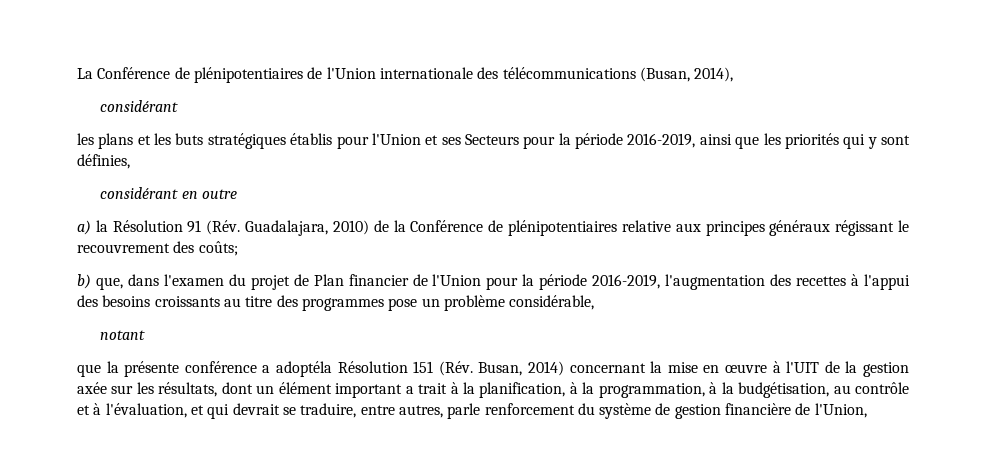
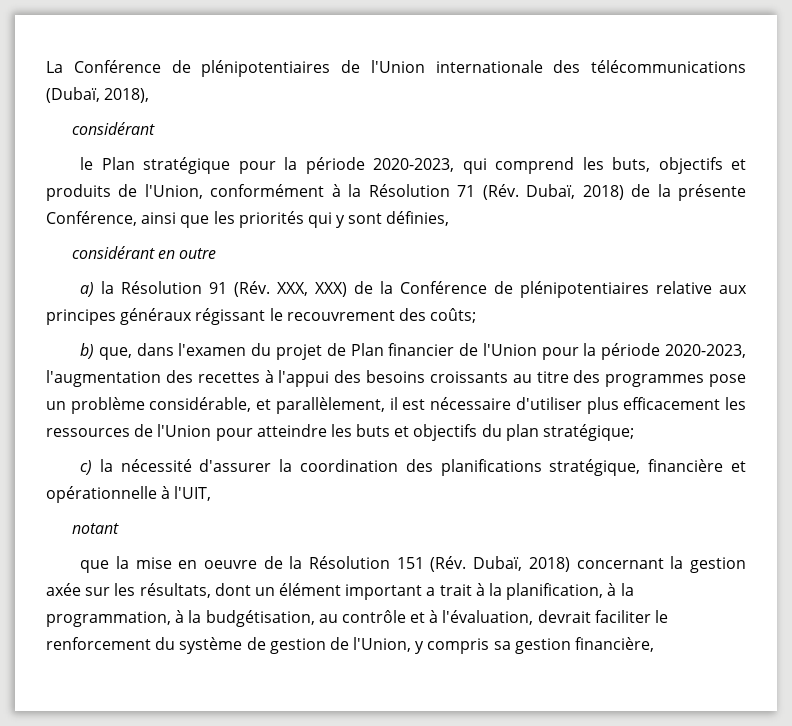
[639,67,734,82] (Busan, 2014), -> [46,87,150,103] (Dubaï, 2018),
[77,133,696,149] les plans et les buts stratégiques établis pour l'Union et ses Secteurs pour la période 2016-2019, -> [80,157,746,174] [46,184,746,201] [46,211,137,226] le Plan stratégique pour la période 2020-2023, qui comprend les buts, objectifs et produits de l'Union, conformément à la Résolution 71 (Rév. Dubaï, 2018) de la présente Conférence,
[245,220,369,236] Guadalajara, 2010) -> [277,282,348,297] XXX, XXX)
[592,274,661,289] 2016-2019, -> [664,344,746,358] 2020-2023,
[100,330,146,340] [77,361,840,377] // notant // que la présente conférence a adoptéla Résolution 151 (Rév. Busan, 2014) concernant la mise en œuvre à l'UIT de -> [256,397,747,414] [46,424,635,441] [80,459,747,476] [46,486,212,503] [71,523,119,534] [80,556,664,573] et parallèlement, il est nécessaire d'utiliser plus efficacement les ressources de l'Union pour atteindre les buts et objectifs du plan stratégique; // c) la nécessité d'assurer la coordination des planifications stratégique, financière et opérationnelle à l'UIT, // notant // que la mise en oeuvre de la Résolution 151 (Rév. Dubaï, 2018) concernant
[190,403,481,419] et qui devrait se traduire, entre autres, parle -> [537,610,669,623] devrait faciliter le
[725,403,867,418] financière de l'Union, -> [329,637,655,654] de l'Union, y compris sa gestion financière,

